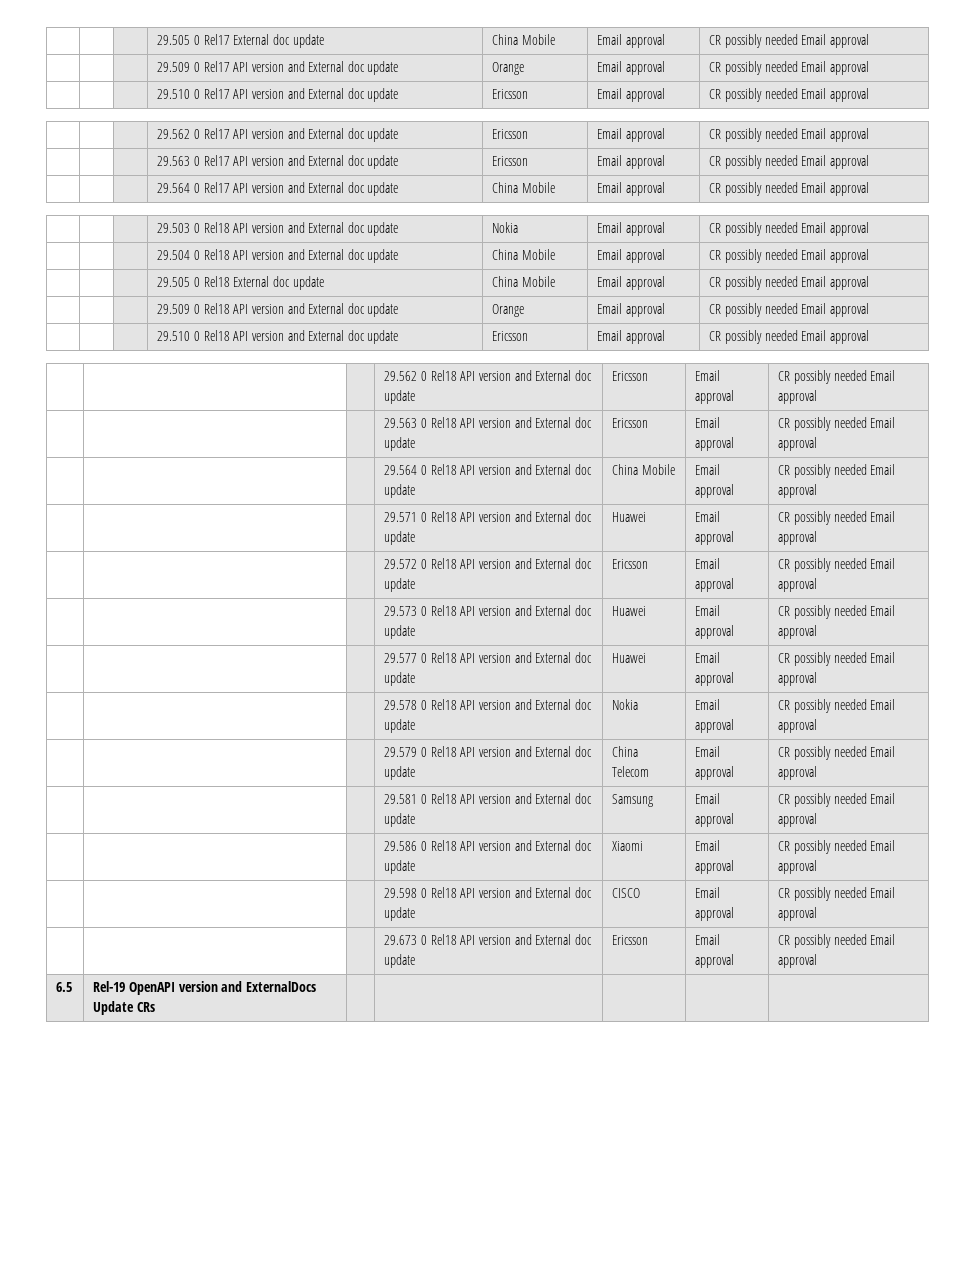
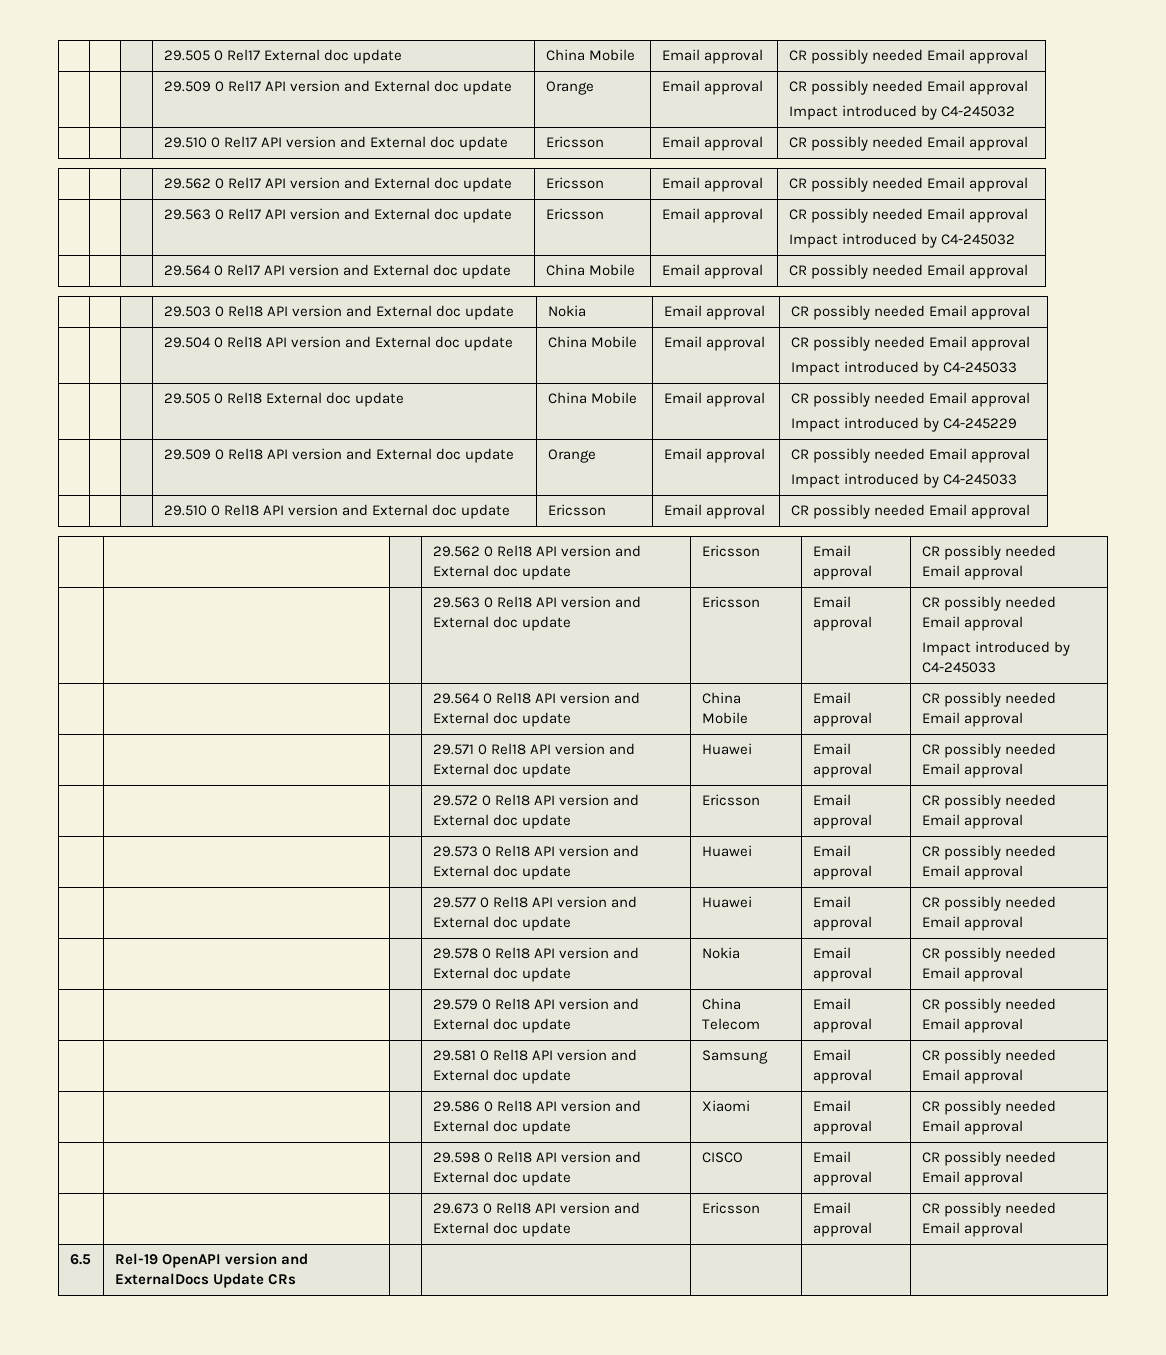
(869, 68) none -> [788,105,1016,120] // Impact introduced by C4-245032
(869, 162) none -> [788,233,1016,248] // Impact introduced by C4-245032
(869, 256) none -> [790,361,1018,376] // Impact introduced by C4-245033
(869, 283) none -> [790,417,1018,432] // Impact introduced by C4-245229
(869, 310) none -> [790,473,1018,488] // Impact introduced by C4-245033
(818, 444) none -> [921,641,1071,656] [921,662,996,673] // Impact introduced by C4-245033

